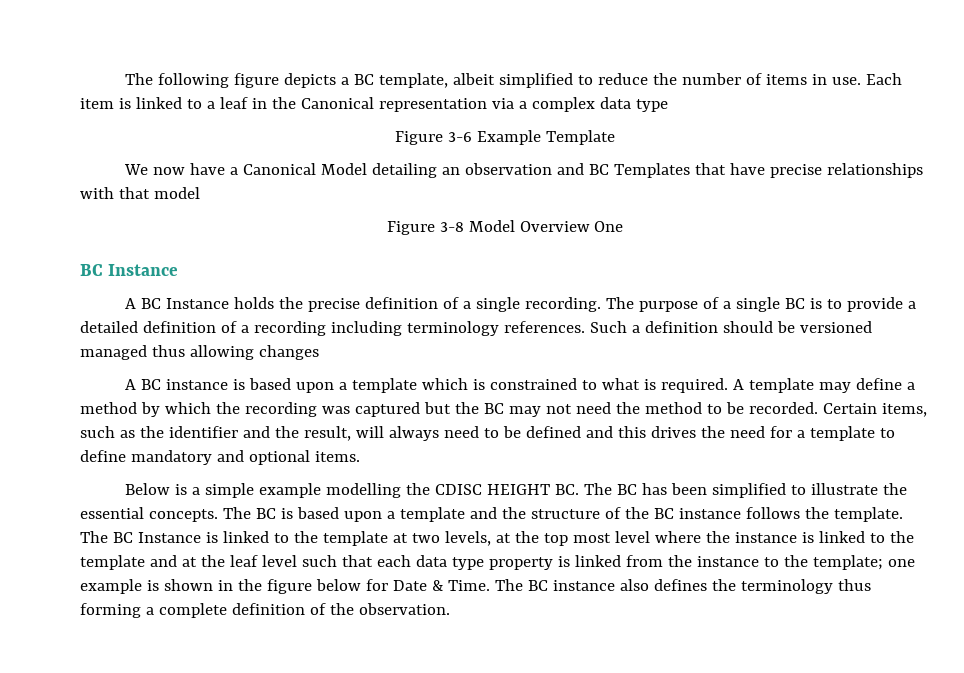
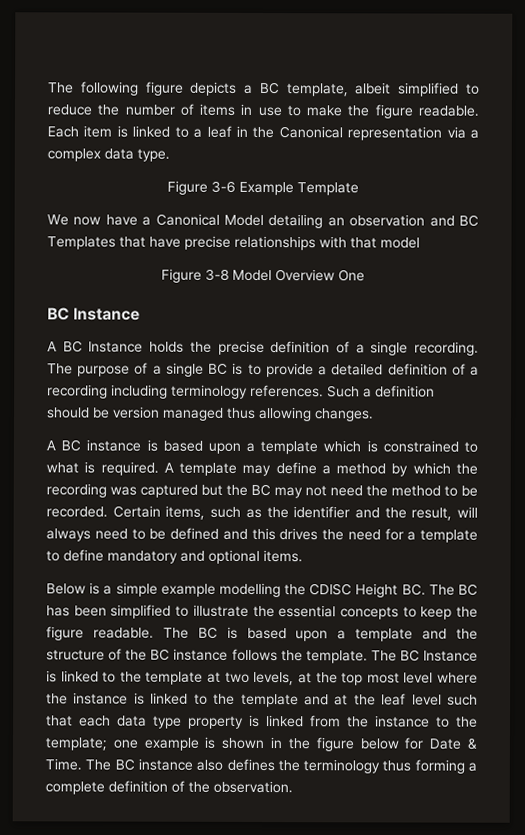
[832,77,862,85] use. -> [257,104,479,119] use to make the figure readable.
[635,99,668,112] type -> [137,148,170,162] type.
[799,321,872,333] versioned -> [112,406,160,419] version
[258,345,319,360] changes -> [314,408,374,422] changes.
[487,484,551,495] HEIGHT -> [355,583,399,598] Height
[148,509,218,522] concepts. -> [339,606,478,620] [46,626,154,641] concepts to keep the figure readable.

